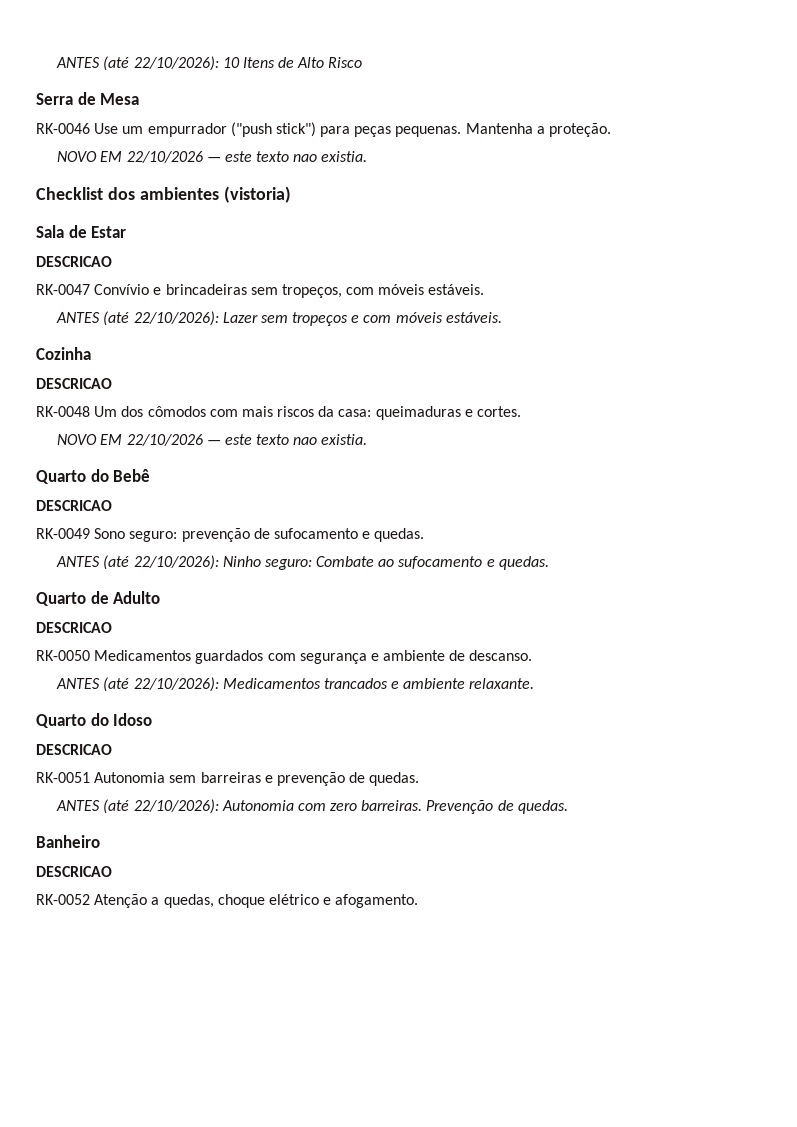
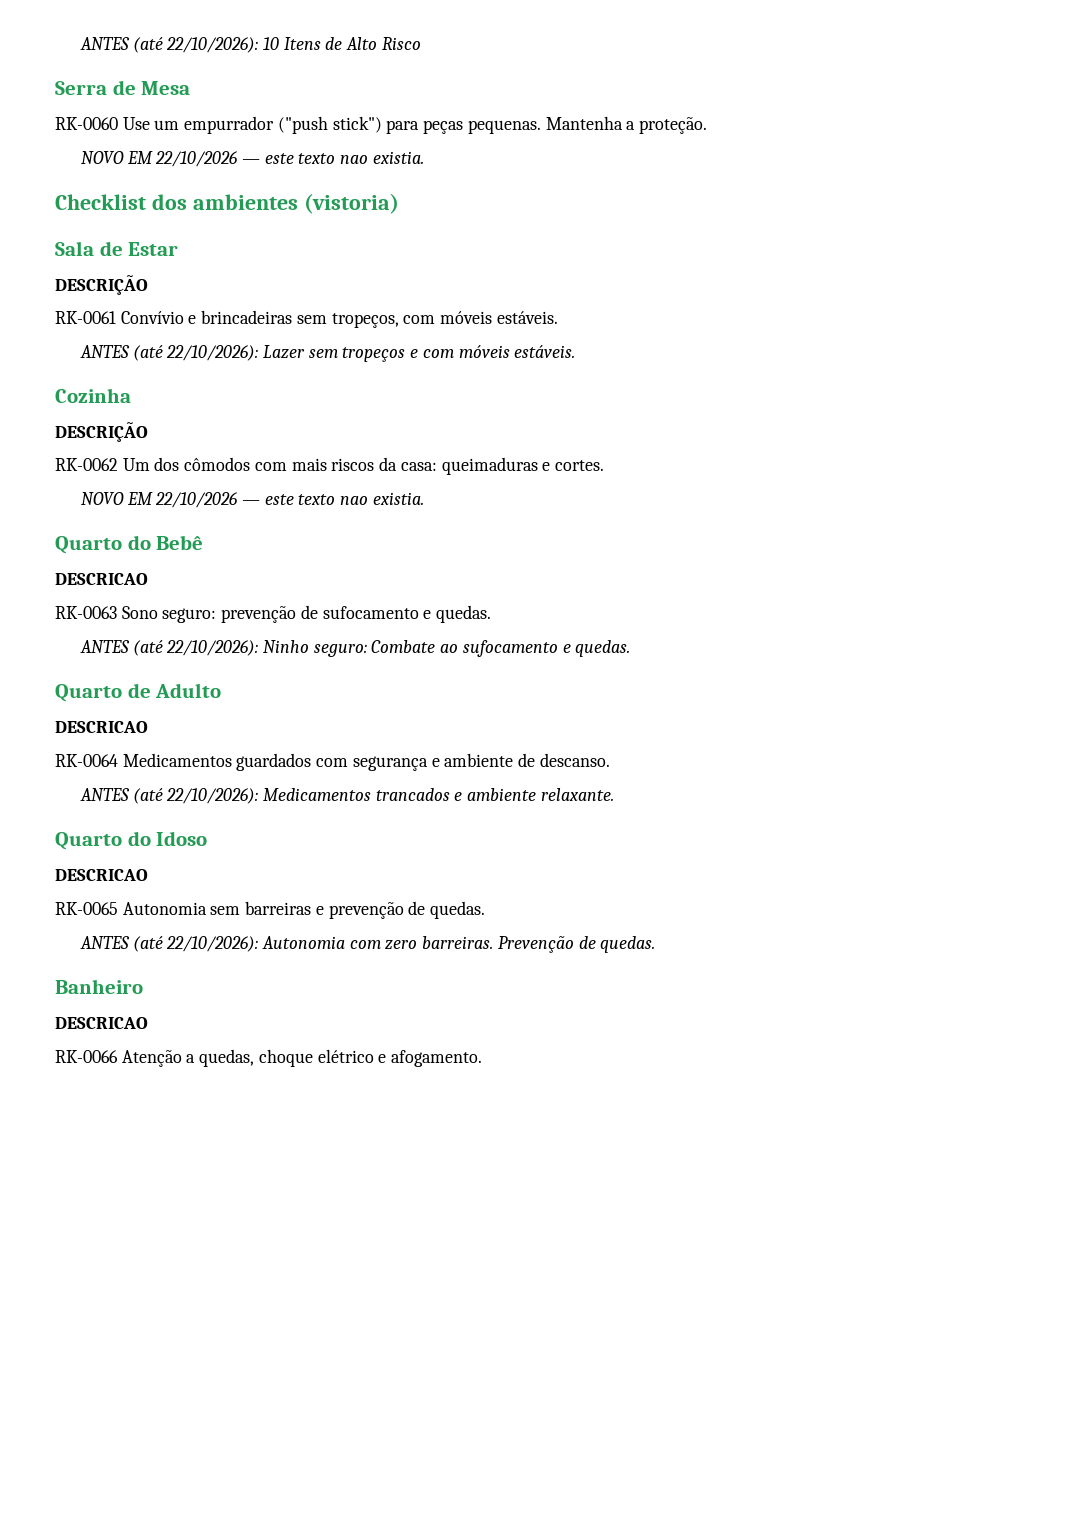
[36,123,90,134] RK-0046 -> [55,117,118,130] RK-0060
[36,256,112,267] [36,284,90,295] DESCRICAO // RK-0047 -> [55,275,148,295] [55,311,116,324] DESCRIÇÃO // RK-0061
[36,378,112,389] [36,406,90,417] DESCRICAO // RK-0048 -> [55,422,148,442] [55,458,118,471] DESCRIÇÃO // RK-0062
[36,528,90,539] RK-0049 -> [55,606,117,619] RK-0063
[36,650,90,661] RK-0050 -> [55,754,118,767] RK-0064
[36,772,90,783] RK-0051 -> [55,902,118,915] RK-0065
[36,894,90,905] RK-0052 -> [55,1050,118,1063] RK-0066

